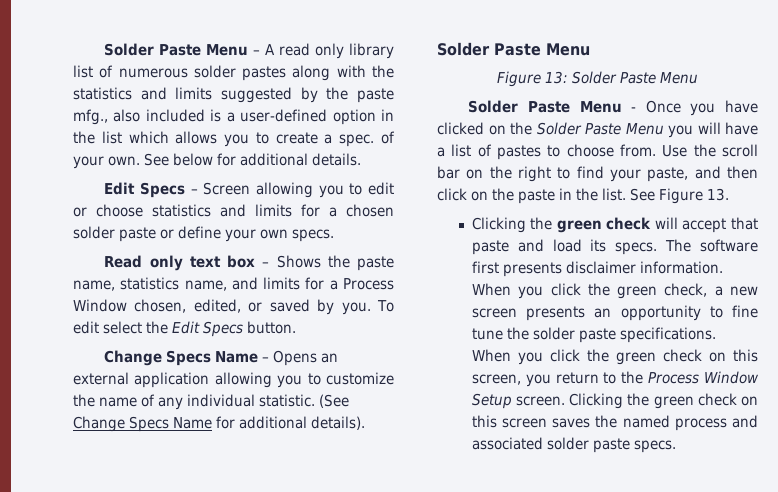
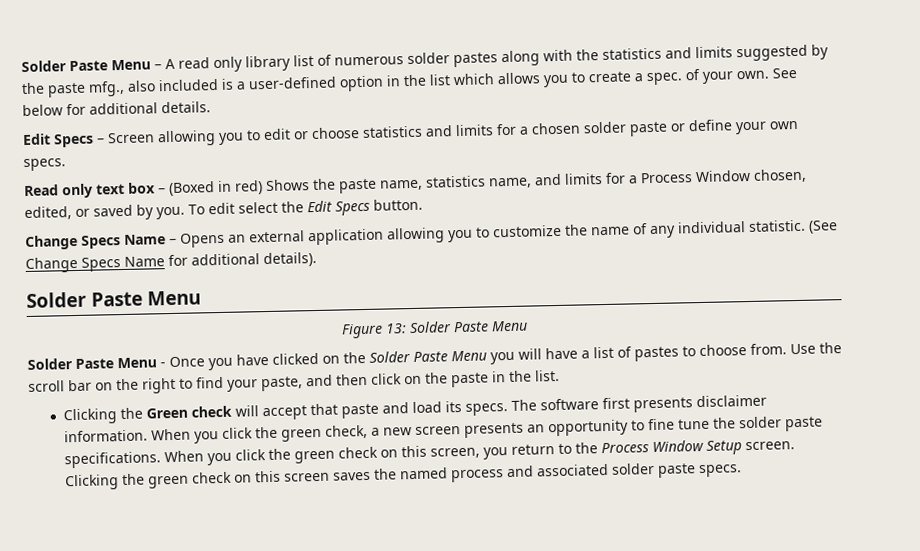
(270, 264) none -> [168,180,263,197] (Boxed in red)
[630,188,729,204] [471,217,602,233] See Figure 13. // Clicking the green -> [62,407,188,425] // Clicking the Green

